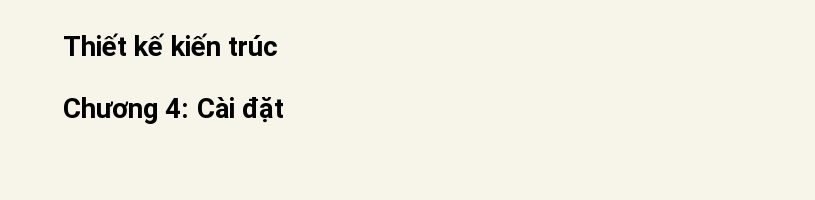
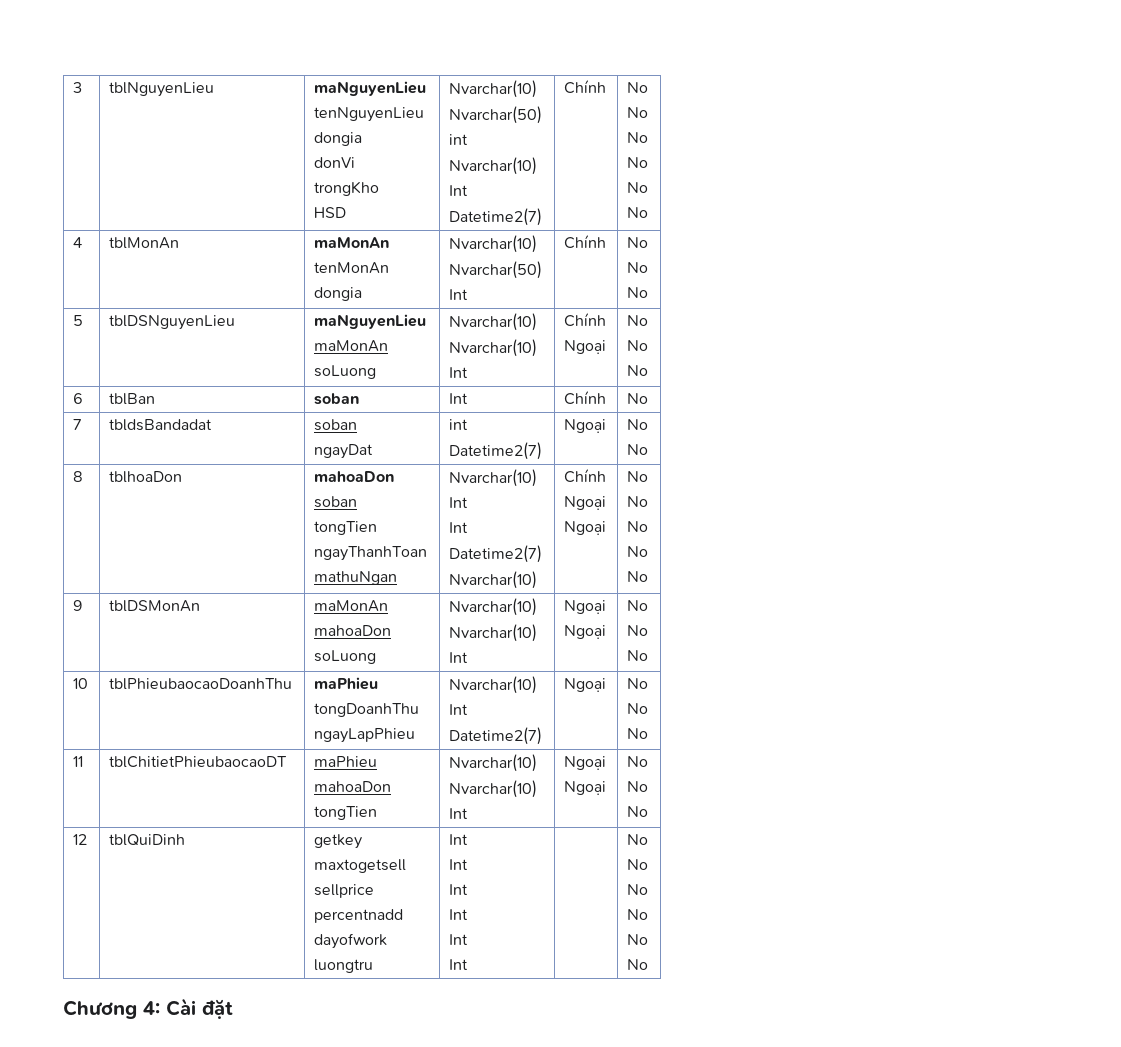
[63,33,279,56] Thiết kế kiến trúc -> [73,82,83,93] [109,82,215,97] [314,81,427,96] [314,107,425,122] [314,132,363,146] [314,157,356,168] [314,181,380,196] [314,207,347,218] [449,80,538,98] [449,106,543,124] [449,134,469,145] [449,157,538,175] [449,185,469,196] [449,208,543,226] [564,80,607,94] [627,82,649,93] [627,107,649,118] [627,132,649,143] [627,157,649,168] [627,182,649,193] [627,207,649,218] [73,237,83,248] [109,237,180,249] [314,237,390,248] [314,262,390,274] [314,287,363,301] [449,235,538,253] [449,261,543,279] [449,289,469,300] [564,235,607,249] [627,237,649,248] [627,262,649,273] [627,287,649,298] [73,315,84,326] [109,315,236,330] [314,314,427,329] [314,340,389,352] [314,365,377,379] [449,313,538,331] [449,339,538,357] [449,367,469,378] [564,313,607,327] [564,340,607,354] [627,315,649,326] [627,340,649,351] [627,365,649,376] [73,393,84,404] [109,393,156,405] [314,393,360,405] [449,393,469,404] [564,391,607,405] [627,393,649,404] [73,419,83,430] [109,419,213,431] [314,419,358,431] [314,444,374,459] [449,419,469,430] [449,442,543,460] [564,419,607,433] [627,419,649,430] [627,444,649,455] [73,471,84,482] [109,471,183,483] [314,471,395,482] [314,496,358,508] [314,521,378,535] [314,546,428,561] [314,571,398,585] [449,469,538,487] [449,497,469,508] [449,522,469,533] [449,545,543,563] [449,571,538,589] [564,469,607,483] [564,496,607,510] [564,521,607,535] [627,471,649,482] [627,496,649,507] [627,521,649,532] [627,546,649,557] [627,571,649,582] [73,600,83,611] [109,600,201,612] [314,600,389,612] [314,625,392,636] [314,650,377,664] [449,598,538,616] [449,624,538,642] [449,652,469,663] [564,600,607,614] [564,625,607,639] [627,600,649,611] [627,625,649,636] [627,650,649,661] [73,678,89,689] [109,678,293,690] [314,677,379,690] [314,703,420,717] [314,728,416,743] [449,676,538,694] [449,704,469,715] [449,727,543,745] [564,678,607,692] [627,678,649,689] [627,703,649,714] [627,728,649,739] [73,756,84,767] [109,756,288,768] [314,756,378,767] [314,781,392,792] [314,806,378,820] [449,754,538,772] [449,780,538,798] [449,808,469,819] [564,756,607,770] [564,781,607,795] [627,756,649,767] [627,781,649,792] [627,806,649,817] [73,834,88,845] [109,834,186,846] [314,834,363,849] [314,859,407,873] [314,884,375,898] [314,909,404,923] [314,933,388,949] [314,959,374,973] [449,834,469,845] [449,859,469,870] [449,884,469,895] [449,909,469,920] [449,934,469,945] [449,959,469,970] [627,834,649,845] [627,859,649,870] [627,884,649,895] [627,909,649,920] [627,934,649,945] [627,959,649,970] 3 | tblNguyenLieu | maNguyenLieu // tenNguyenLieu // dongia // donVi // trongKho // HSD | Nvarchar(10) // Nvarchar(50) // int // Nvarchar(10) // Int // Datetime2(7) | Chính | No // No // No // No // No // No // 4 | tblMonAn | maMonAn // tenMonAn // dongia | Nvarchar(10) // Nvarchar(50) // Int | Chính | No // No // No // 5 | tblDSNguyenLieu | maNguyenLieu // maMonAn // soLuong | Nvarchar(10) // Nvarchar(10) // Int | Chính // Ngoại | No // No // No // 6 | tblBan | soban | Int | Chính | No // 7 | tbldsBandadat | soban // ngayDat | int // Datetime2(7) | Ngoại | No // No // 8 | tblhoaDon | mahoaDon // soban // tongTien // ngayThanhToan // mathuNgan | Nvarchar(10) // Int // Int // Datetime2(7) // Nvarchar(10) | Chính // Ngoại // Ngoại | No // No // No // No // No // 9 | tblDSMonAn | maMonAn // mahoaDon // soLuong | Nvarchar(10) // Nvarchar(10) // Int | Ngoại // Ngoại | No // No // No // 10 | tblPhieubaocaoDoanhThu | maPhieu // tongDoanhThu // ngayLapPhieu | Nvarchar(10) // Int // Datetime2(7) | Ngoại | No // No // No // 11 | tblChitietPhieubaocaoDT | maPhieu // mahoaDon // tongTien | Nvarchar(10) // Nvarchar(10) // Int | Ngoại // Ngoại | No // No // No // 12 | tblQuiDinh | getkey // maxtogetsell // sellprice // percentnadd // dayofwork // luongtru | Int // Int // Int // Int // Int // Int | | No // No // No // No // No // No

